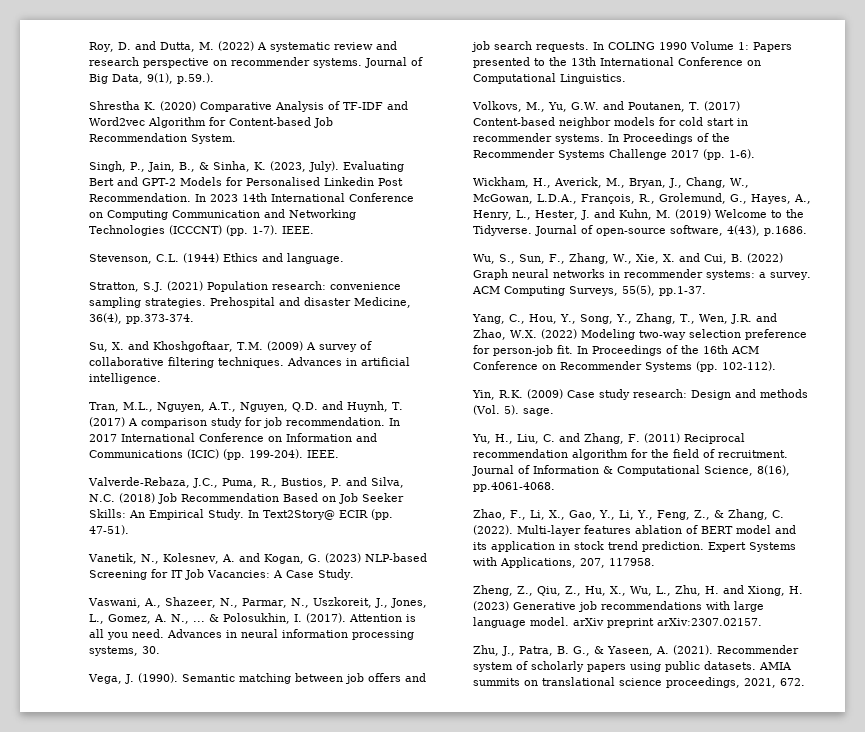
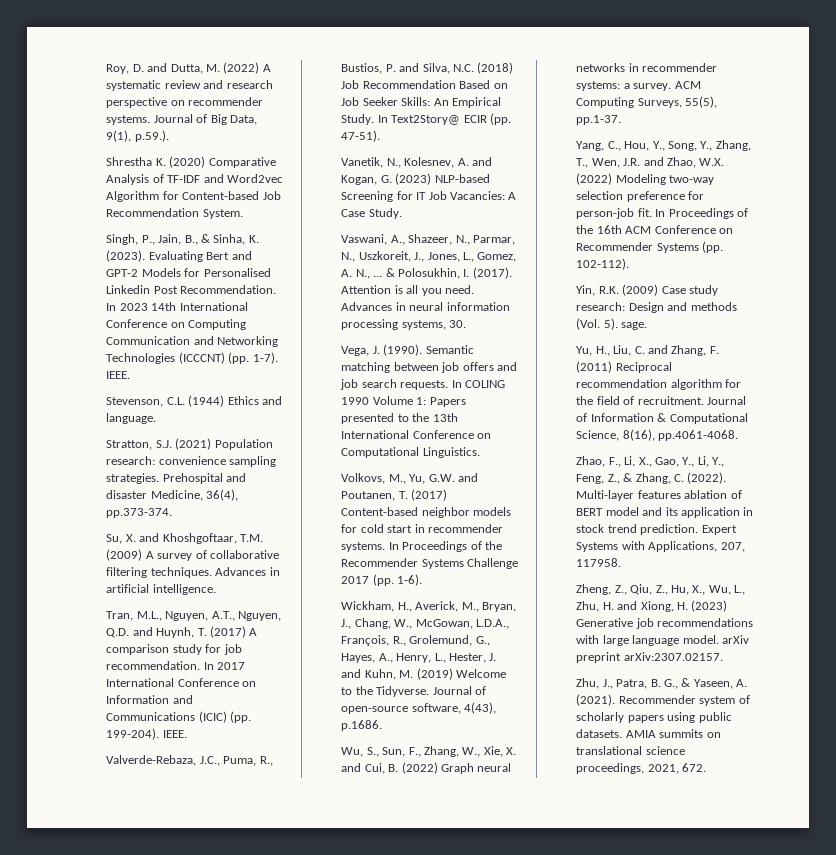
[270,161,340,172] (2023, July). -> [106,250,146,262] (2023).

